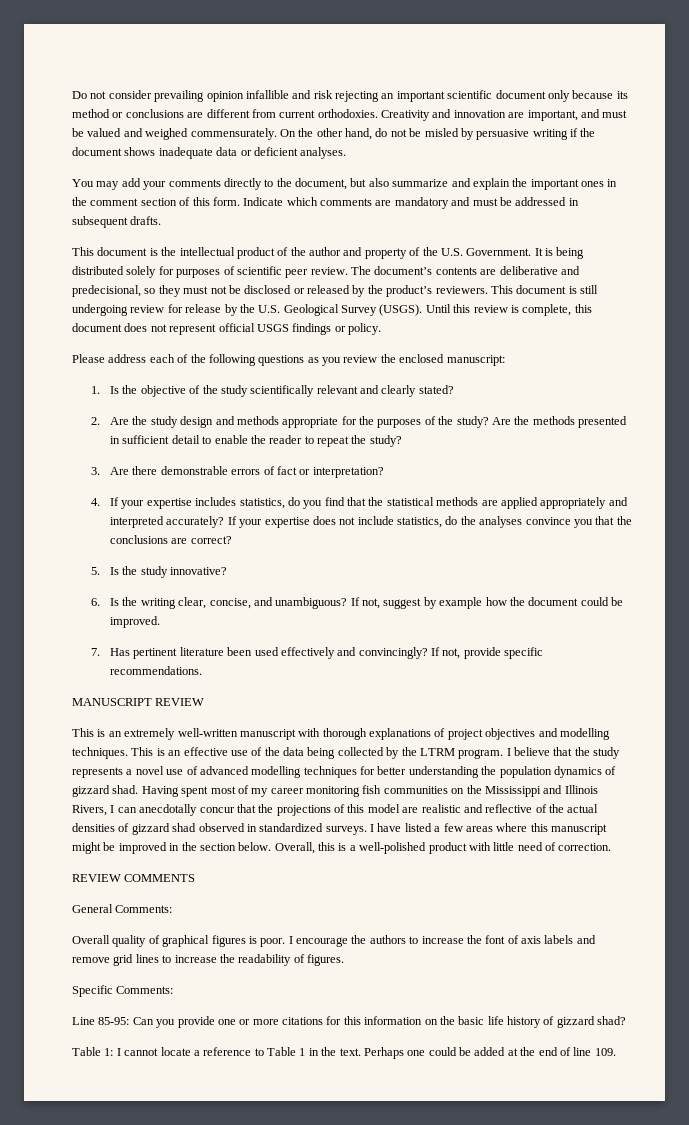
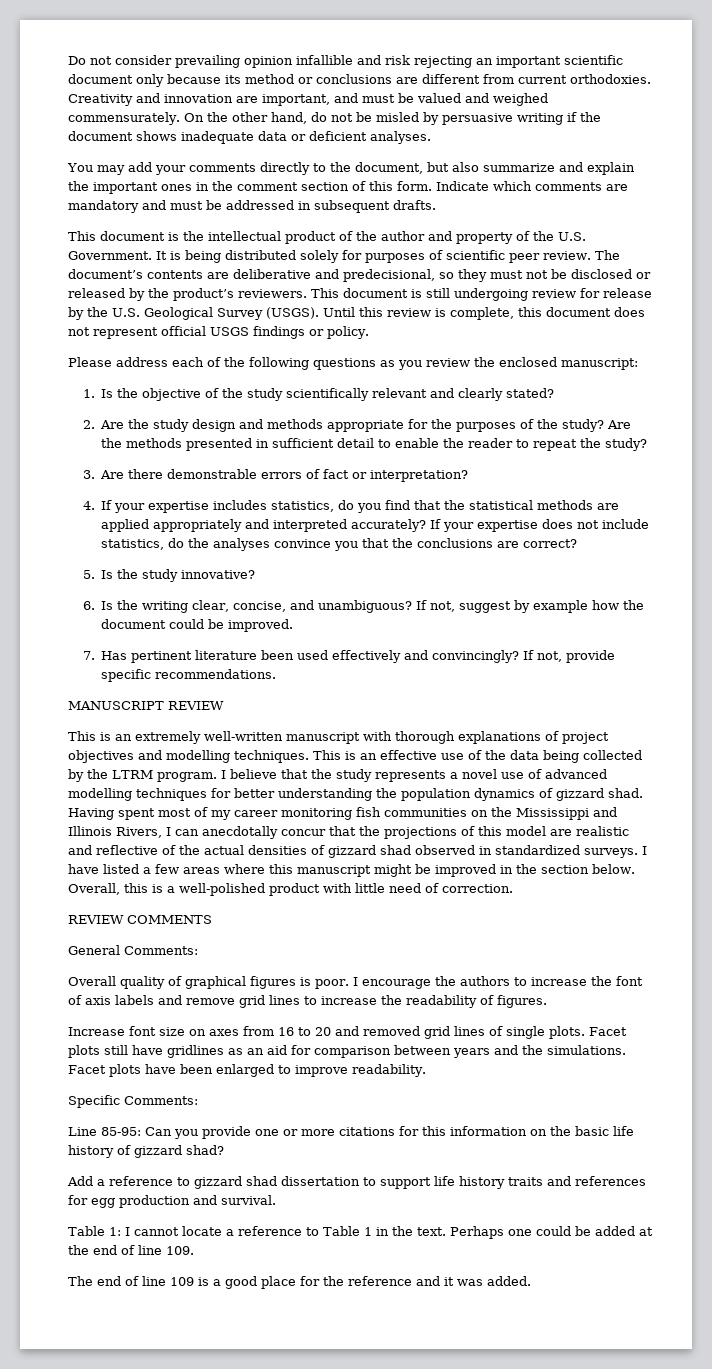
(344, 960) none -> [68,1026,627,1039] [68,1045,626,1058] [68,1064,426,1077] // Increase font size on axes from 16 to 20 and removed grid lines of single plots. Facet plots still have gridlines as an aid for comparison between years and the simulations. Facet plots have been enlarged to improve readability.
(627, 1020) none -> [67,1176,646,1189] [68,1195,276,1208] // Add a reference to gizzard shad dissertation to support life history traits and references for egg production and survival.
(616, 1052) none -> [68,1276,531,1289] // The end of line 109 is a good place for the reference and it was added.

